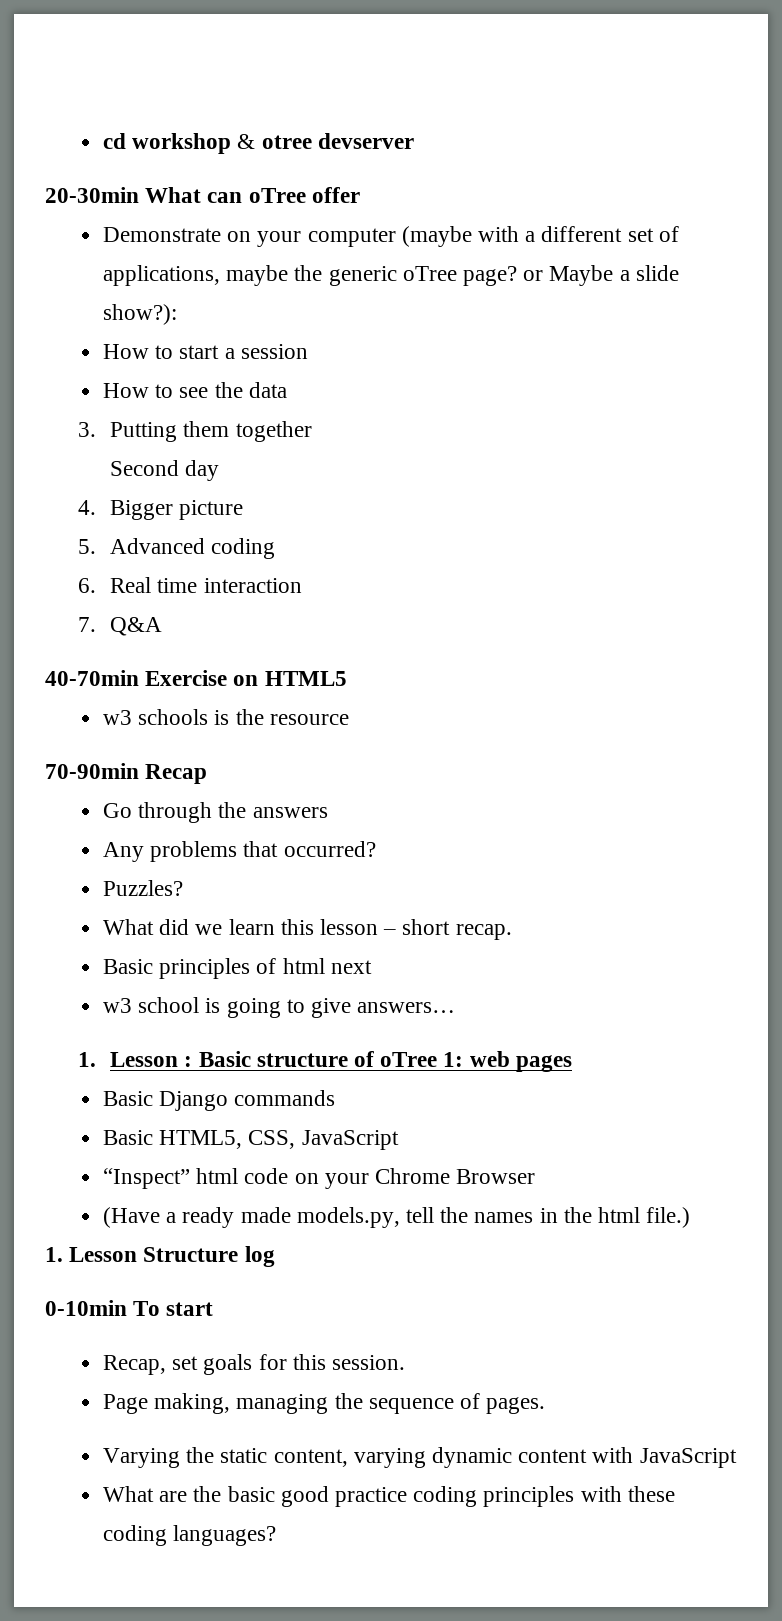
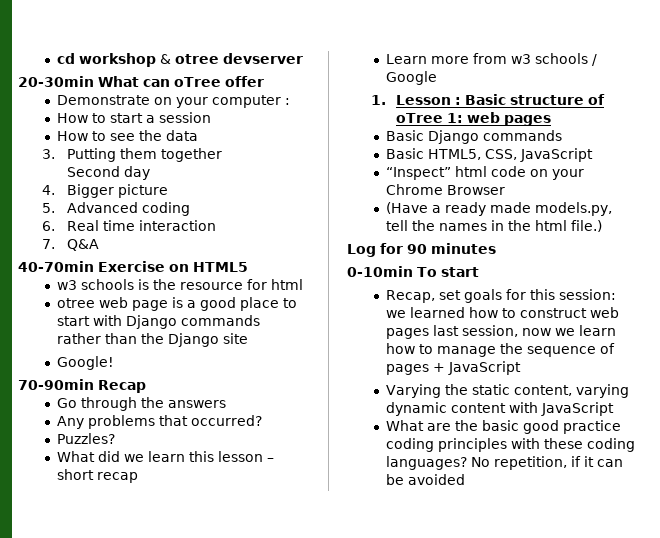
[401,226,679,247] [102,265,679,286] [102,304,177,325] (maybe with a different set of applications, maybe the generic oTree page? or Maybe a slide show?): -> [285,98,291,105] :
(349, 719) none -> [247,279,304,290] [57,297,298,311] [57,315,261,329] [57,333,249,347] [57,356,115,370] for html // otree web page is a good place to start with Django commands rather than the Django site // Google!
[455,924,512,940] [102,958,372,979] [102,997,456,1018] recap. // Basic principles of html next // w3 school is going to give answers… -> [97,472,139,483] [386,53,598,66] [386,71,438,85] recap // Learn more from w3 schools / Google
[45,1246,275,1267] 1. Lesson Structure log -> [347,243,496,257] Log for 90 minutes
[331,1355,405,1370] [102,1393,546,1414] session. // Page making, managing the sequence of pages. -> [559,289,617,300] [386,307,620,318] [386,325,617,339] [386,343,616,357] [386,361,522,375] session: we learned how to construct web pages last session, now we learn how to manage the sequence of pages + JavaScript
(277, 1535) none -> [471,456,624,470] [386,474,466,485] No repetition, if it can be avoided

